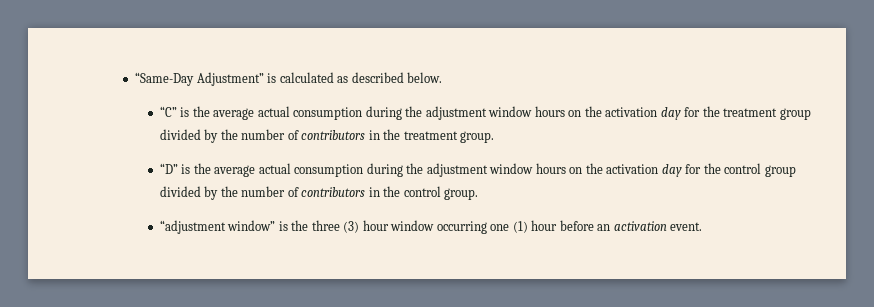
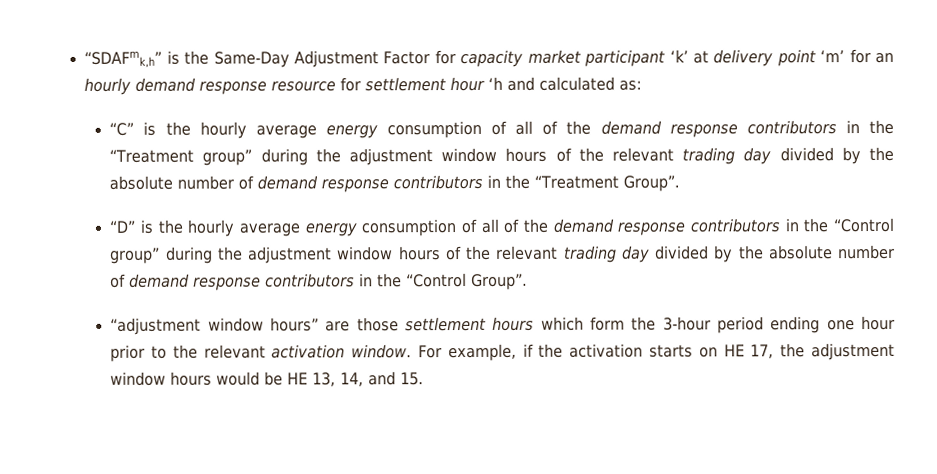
[135,72,443,86] [159,106,811,120] [159,129,495,143] “Same-Day Adjustment” is calculated as described below. // “C” is the average actual consumption during the adjustment window hours on the activation day for the treatment group divided by the number of contributors in the treatment group. -> [84,49,895,68] [84,76,643,95] [109,119,894,139] [109,146,895,166] [109,174,681,193] “SDAFmk,h” is the Same-Day Adjustment Factor for capacity market participant ‘k’ at delivery point ‘m’ for an hourly demand response resource for settlement hour ‘h and calculated as: // “C” is the hourly average energy consumption of all of the demand response contributors in the “Treatment group” during the adjustment window hours of the relevant trading day divided by the absolute number of demand response contributors in the “Treatment Group”.
[214,163,796,177] [159,186,479,200] average actual consumption during the adjustment window hours on the activation day for the control group divided by the number of contributors in the control group. -> [187,217,894,237] [110,244,896,264] [110,273,529,291] hourly average energy consumption of all of the demand response contributors in the “Control group” during the adjustment window hours of the relevant trading day divided by the absolute number of demand response contributors in the “Control Group”.
[227,220,703,234] window” is the three (3) hour window occurring one (1) hour before an activation event. -> [207,315,895,334] [110,342,895,362] [110,371,425,387] window hours” are those settlement hours which form the 3-hour period ending one hour prior to the relevant activation window. For example, if the activation starts on HE 17, the adjustment window hours would be HE 13, 14, and 15.

